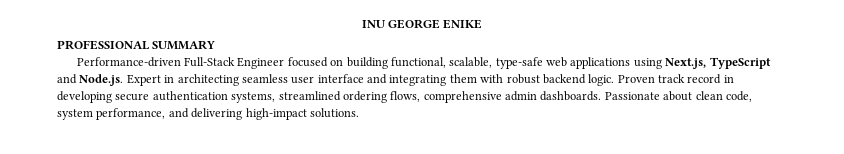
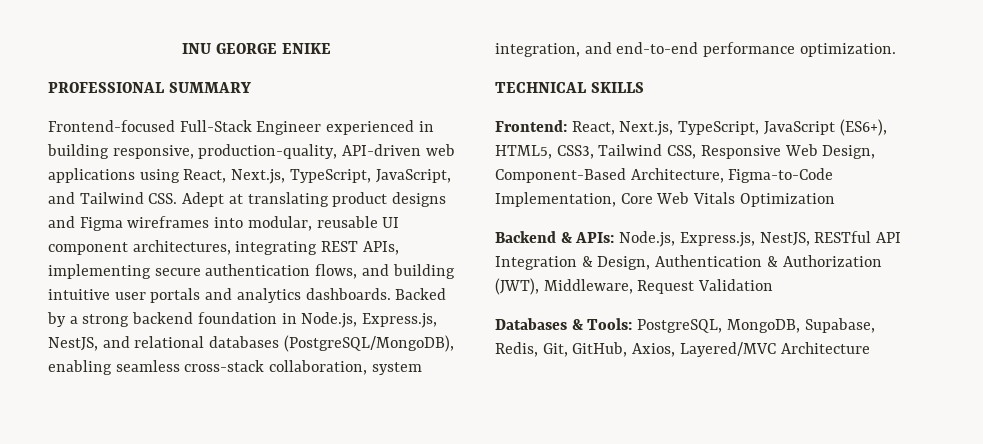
[76,57,181,67] Performance-driven -> [48,120,175,132] Frontend-focused
[287,57,771,69] [57,74,734,86] [57,91,752,103] [57,108,359,120] focused on building functional, scalable, type-safe web applications using Next.js, TypeScript and Node.js. Expert in architecting seamless user interface and integrating them with robust backend logic. Proven track record in developing secure authentication systems, streamlined ordering flows, comprehensive admin dashboards. Passionate about clean code, system performance, and delivering high-impact solutions. -> [326,120,434,135] [47,144,455,159] [48,168,451,184] [48,192,447,207] [48,216,400,231] [48,240,399,255] [48,264,455,279] [48,288,447,303] [47,312,438,328] [48,335,454,352] [48,360,422,375] [495,42,896,57] [495,82,644,93] [495,119,887,136] [495,144,876,159] [495,168,834,183] [495,192,835,207] [495,231,902,247] [495,255,882,270] [495,278,774,295] [495,318,875,333] [495,342,870,357] experienced in building responsive, production-quality, API-driven web applications using React, Next.js, TypeScript, JavaScript, and Tailwind CSS. Adept at translating product designs and Figma wireframes into modular, reusable UI component architectures, integrating REST APIs, implementing secure authentication flows, and building intuitive user portals and analytics dashboards. Backed by a strong backend foundation in Node.js, Express.js, NestJS, and relational databases (PostgreSQL/MongoDB), enabling seamless cross-stack collaboration, system integration, and end-to-end performance optimization. // TECHNICAL SKILLS // Frontend: React, Next.js, TypeScript, JavaScript (ES6+), HTML5, CSS3, Tailwind CSS, Responsive Web Design, Component-Based Architecture, Figma-to-Code Implementation, Core Web Vitals Optimization // Backend & APIs: Node.js, Express.js, NestJS, RESTful API Integration & Design, Authentication & Authorization (JWT), Middleware, Request Validation // Databases & Tools: PostgreSQL, MongoDB, Supabase, Redis, Git, GitHub, Axios, Layered/MVC Architecture

